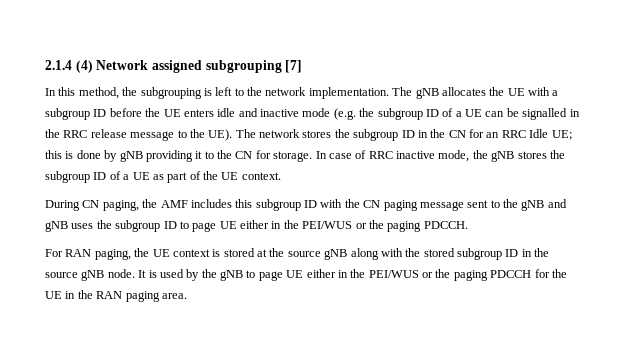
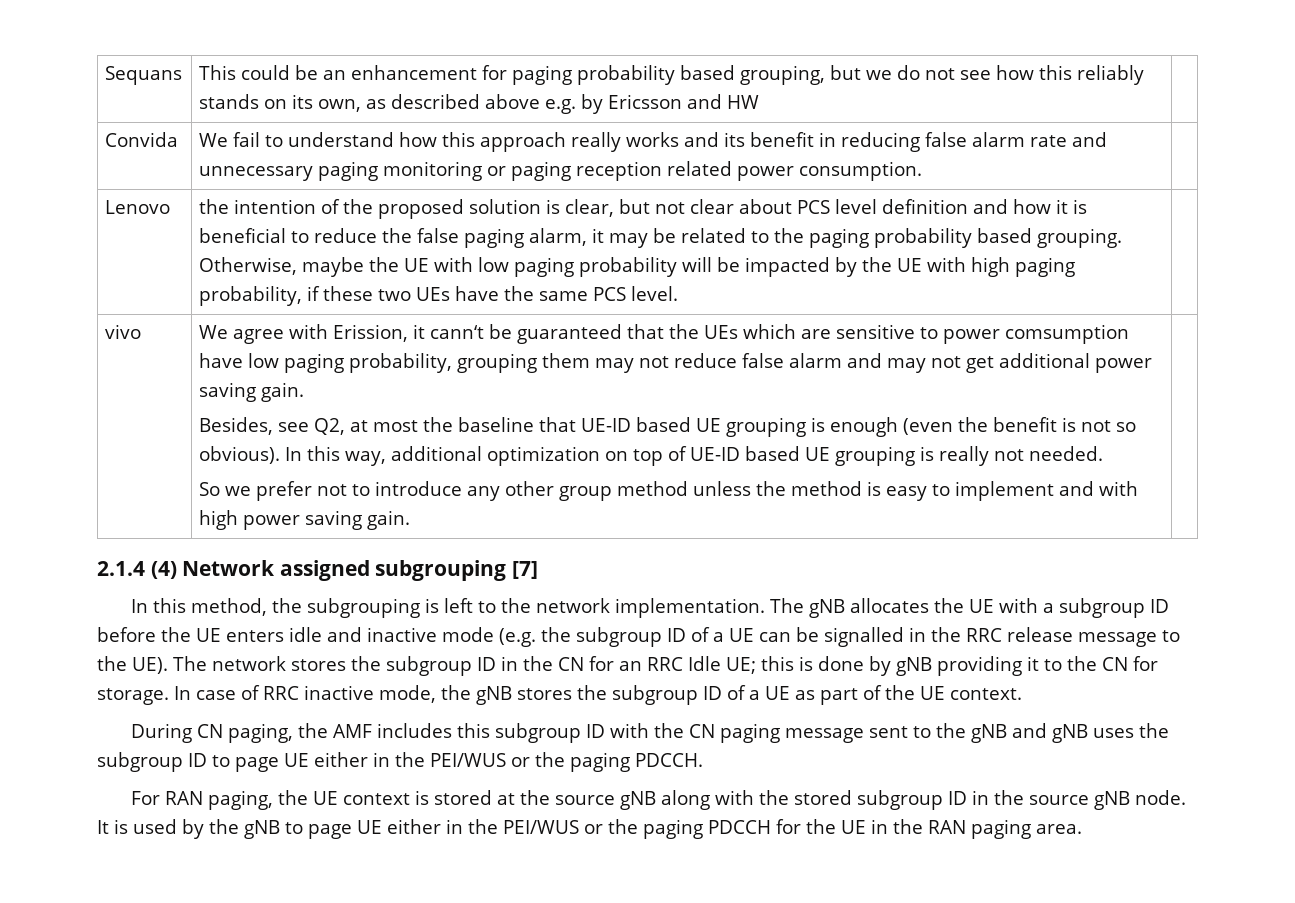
(45, 65) none -> [105,66,183,85] [199,65,1145,85] [199,94,760,114] [105,132,179,147] [199,132,1108,152] [199,161,923,181] [105,200,171,214] [199,199,1088,219] [199,228,1123,248] [199,257,1076,277] [199,286,679,306] [105,324,142,339] [199,324,1130,344] [199,353,1153,373] [199,382,305,402] [199,417,1137,437] [199,446,1104,466] [199,481,1139,501] [199,510,411,530] Sequans | This could be an enhancement for paging probability based grouping, but we do not see how this reliably stands on its own, as described above e.g. by Ericsson and HW | // Convida | We fail to understand how this approach really works and its benefit in reducing false alarm rate and unnecessary paging monitoring or paging reception related power consumption. | // Lenovo | the intention of the proposed solution is clear, but not clear about PCS level definition and how it is beneficial to reduce the false paging alarm, it may be related to the paging probability based grouping. Otherwise, maybe the UE with low paging probability will be impacted by the UE with high paging probability, if these two UEs have the same PCS level. | // vivo | We agree with Erission, it cann‘t be guaranteed that the UEs which are sensitive to power comsumption have low paging probability, grouping them may not reduce false alarm and may not get additional power saving gain. // Besides, see Q2, at most the baseline that UE-ID based UE grouping is enough (even the benefit is not so obvious). In this way, additional optimization on top of UE-ID based UE grouping is really not needed. // So we prefer not to introduce any other group method unless the method is easy to implement and with high power saving gain. | //

